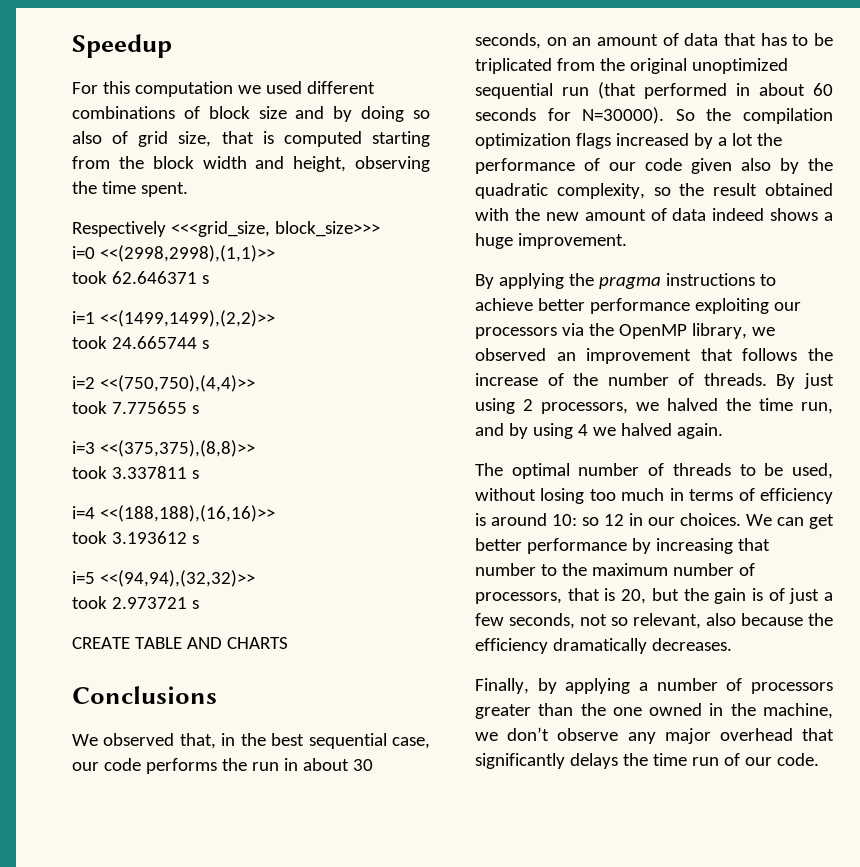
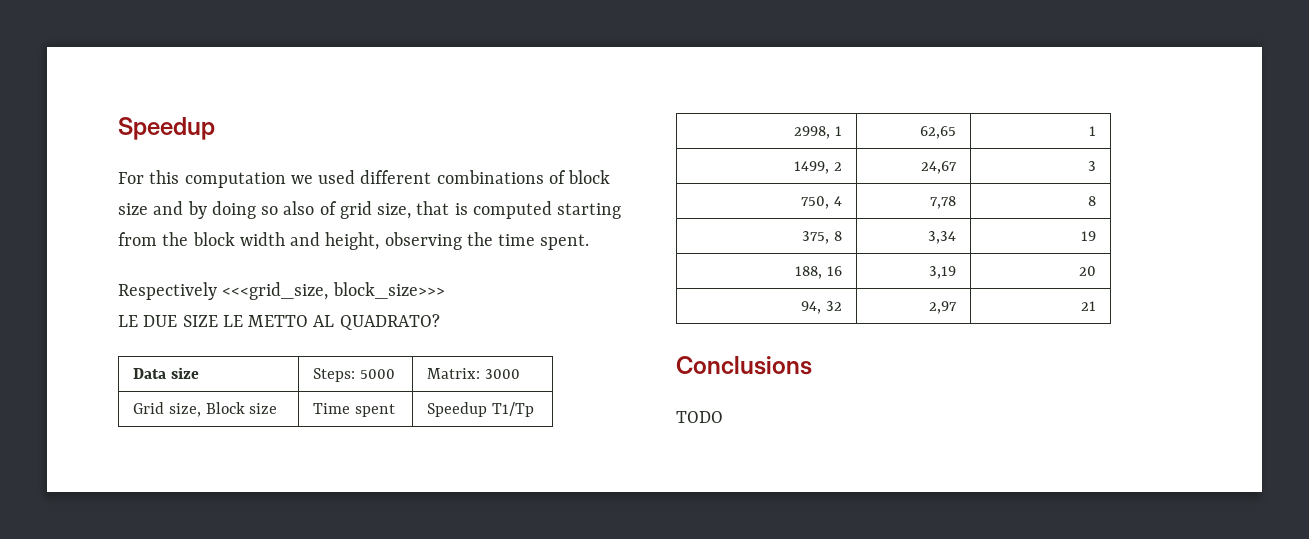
[72,245,275,262] [72,271,209,284] [72,310,275,327] [72,336,209,349] [72,375,255,392] [72,401,199,414] [72,440,255,457] [72,466,199,479] [72,505,275,522] [72,531,199,544] [72,570,255,587] [72,596,199,609] [72,637,288,649] [72,686,217,704] [72,733,430,749] [72,758,373,774] [475,33,833,49] [475,58,788,74] [475,82,833,99] [475,107,833,124] [475,133,782,149] [475,158,833,174] [475,183,833,199] [475,208,833,221] [475,233,627,249] [475,273,776,289] [475,298,801,314] [475,323,775,339] [475,348,833,364] [475,373,834,389] [475,398,833,414] [475,423,723,439] [475,463,833,479] [475,488,834,504] [475,513,834,529] [475,538,770,554] [475,563,755,576] [475,588,833,604] [475,613,833,629] [475,638,732,654] [475,678,833,694] [475,703,833,719] [475,727,834,744] [475,753,819,769] i=0 <<(2998,2998),(1,1)>> // took 62.646371 s // i=1 <<(1499,1499),(2,2)>> // took 24.665744 s // i=2 <<(750,750),(4,4)>> // took 7.775655 s // i=3 <<(375,375),(8,8)>> // took 3.337811 s // i=4 <<(188,188),(16,16)>> // took 3.193612 s // i=5 <<(94,94),(32,32)>> // took 2.973721 s // CREATE TABLE AND CHARTS // Conclusions // We observed that, in the best sequential case, our code performs the run in about 30 seconds, on an amount of data that has to be triplicated from the original unoptimized sequential run (that performed in about 60 seconds for N=30000). So the compilation optimization flags increased by a lot the performance of our code given also by the quadratic complexity, so the result obtained with the new amount of data indeed shows a huge improvement. // By applying the pragma instructions to achieve better performance exploiting our processors via the OpenMP library, we observed an improvement that follows the increase of the number of threads. By just using 2 processors, we halved the time run, and by using 4 we halved again. // The optimal number of threads to be used, without losing too much in terms of efficiency is around 10: so 12 in our choices. We can get better performance by increasing that number to the maximum number of processors, that is 20, but the gain is of just a few seconds, not so relevant, also because the efficiency dramatically decreases. // Finally, by applying a number of processors greater than the one owned in the machine, we don’t observe any major overhead that significantly delays the time run of our code. -> [118,314,440,330] [133,367,200,379] [313,368,396,382] [427,368,521,379] [133,402,278,417] [313,403,396,417] [427,402,535,417] [793,126,842,139] [919,126,956,139] [1088,126,1096,136] [793,161,842,174] [920,161,957,174] [1087,161,1096,171] [800,196,842,209] [929,196,956,209] [1087,196,1096,206] [801,231,842,244] [927,231,956,244] [1080,231,1096,241] [794,266,842,279] [928,266,956,279] [1078,266,1096,276] [800,301,842,314] [928,301,957,314] [1080,301,1096,311] [676,356,812,375] [676,411,723,423] LE DUE SIZE LE METTO AL QUADRATO? // Data size | Steps: 5000 | Matrix: 3000 // Grid size, Block size | Time spent | Speedup T1/Tp // 2998, 1 | 62,65 | 1 // 1499, 2 | 24,67 | 3 // 750, 4 | 7,78 | 8 // 375, 8 | 3,34 | 19 // 188, 16 | 3,19 | 20 // 94, 32 | 2,97 | 21 // Conclusions // TODO

